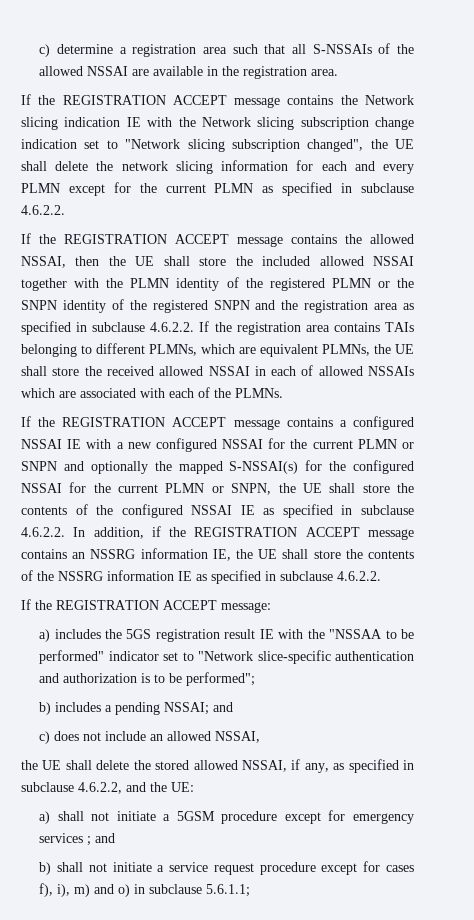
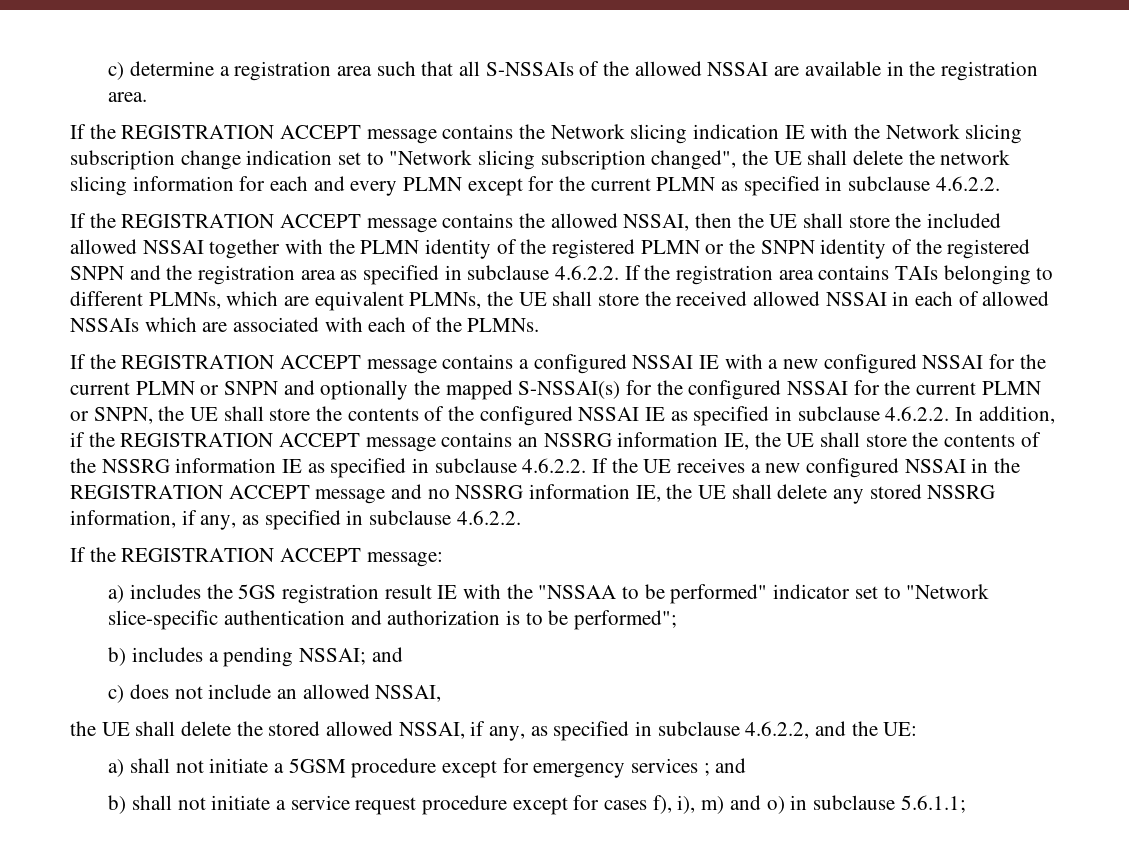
(381, 576) none -> [592,458,1021,478] [70,484,996,504] [70,510,521,530] If the UE receives a new configured NSSAI in the REGISTRATION ACCEPT message and no NSSRG information IE, the UE shall delete any stored NSSRG information, if any, as specified in subclause 4.6.2.2.

